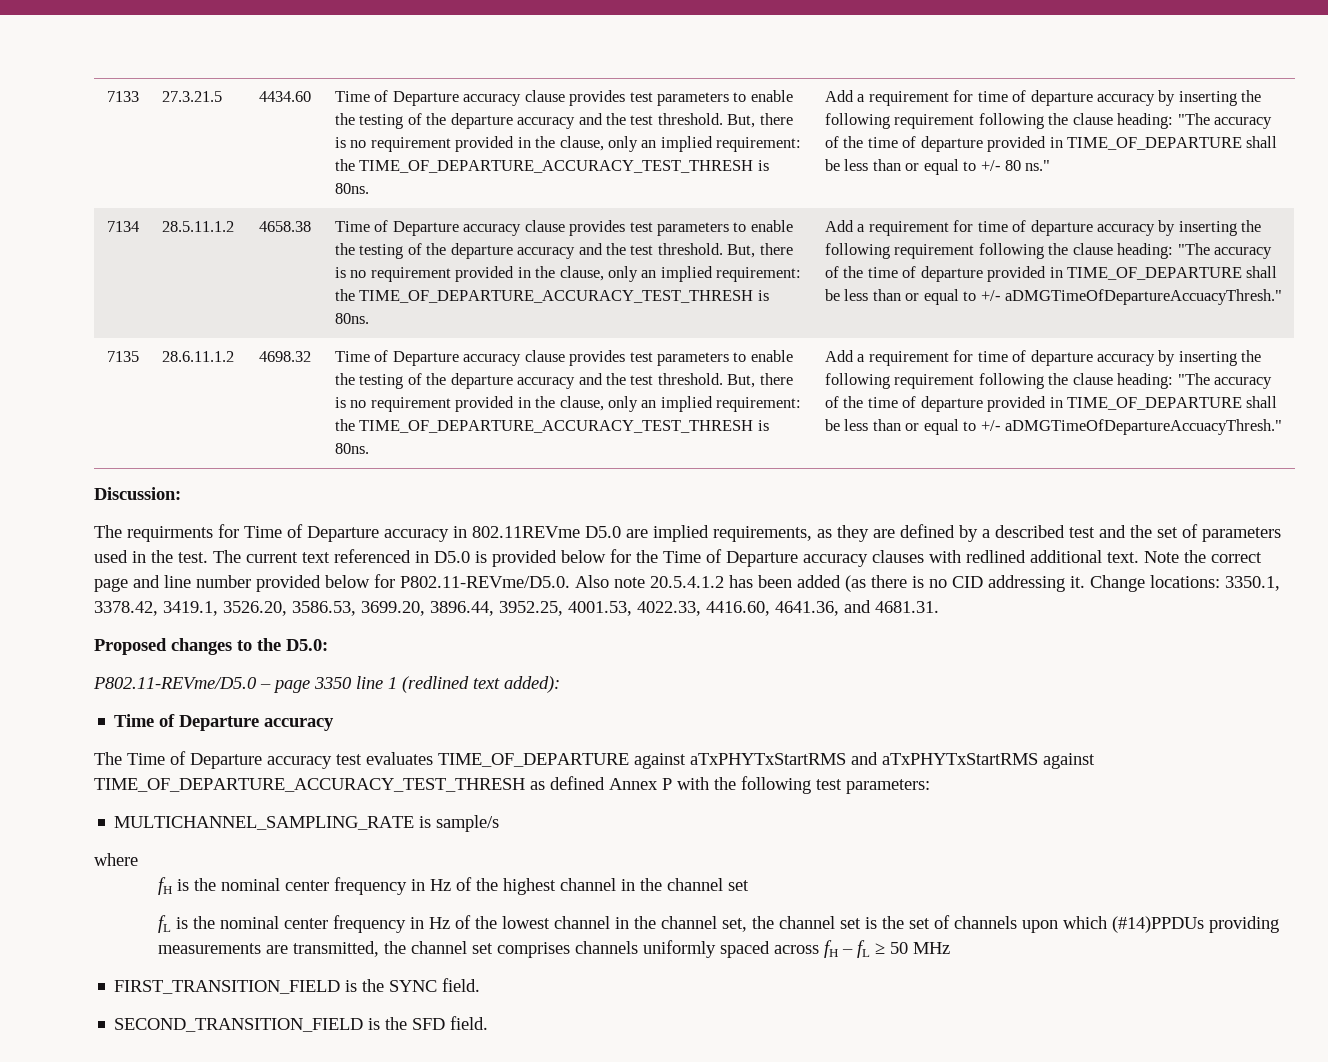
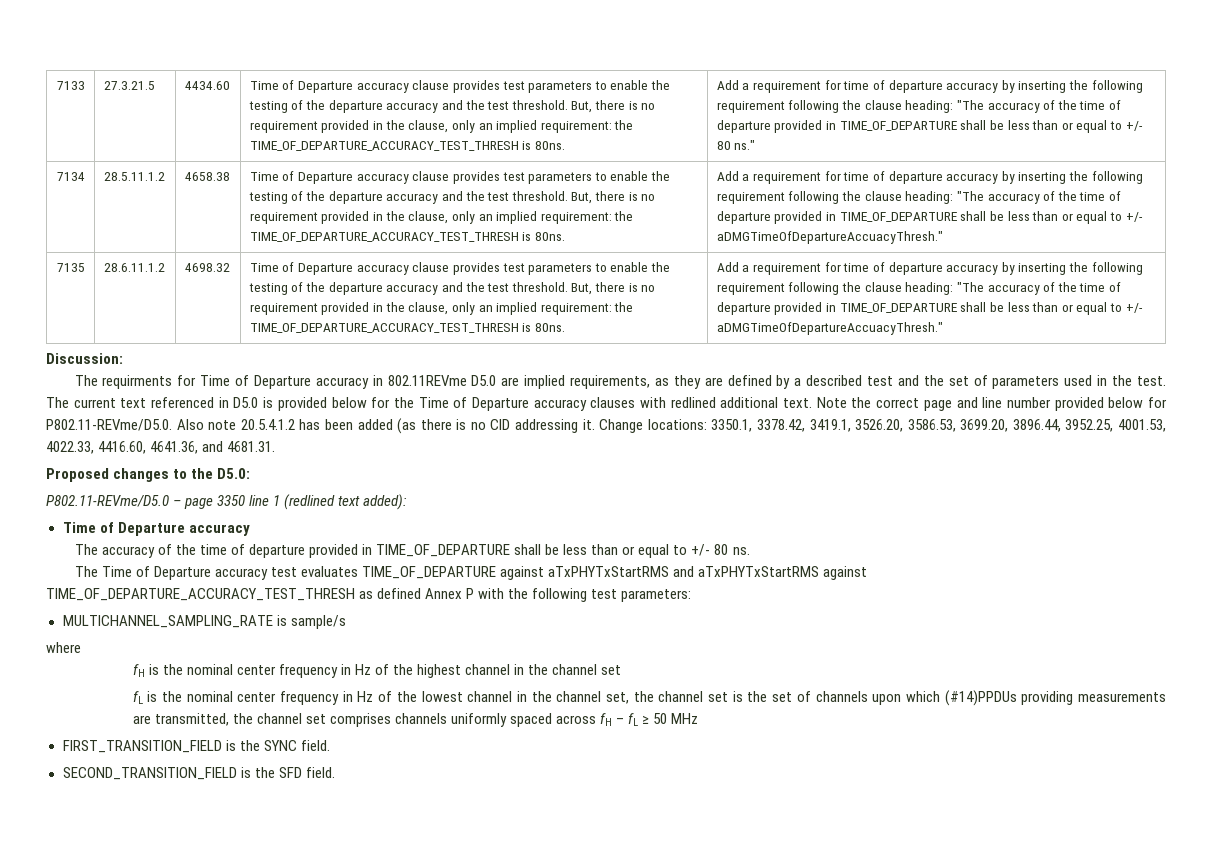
(335, 724) none -> [74,544,750,558] // The accuracy of the time of departure provided in TIME_OF_DEPARTURE shall be less than or equal to +/- 80 ns.

